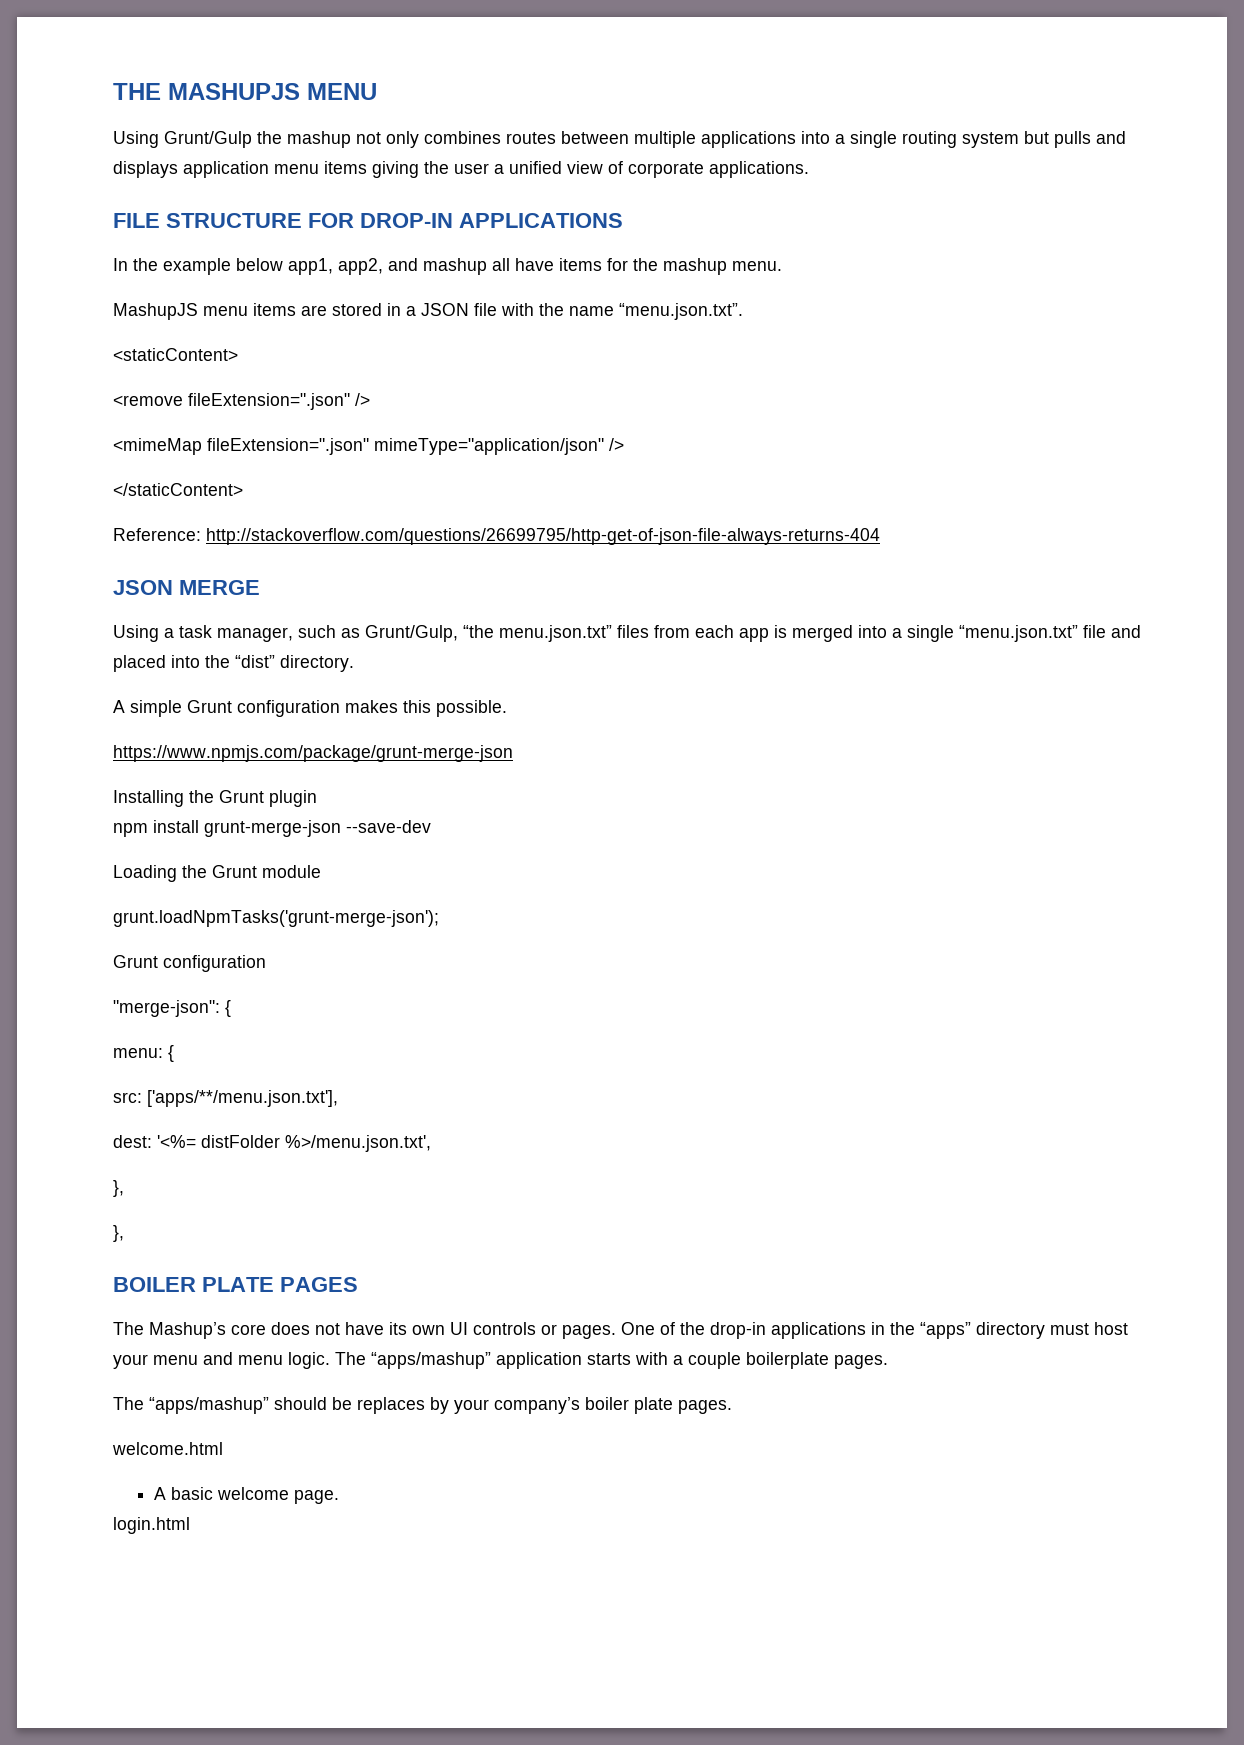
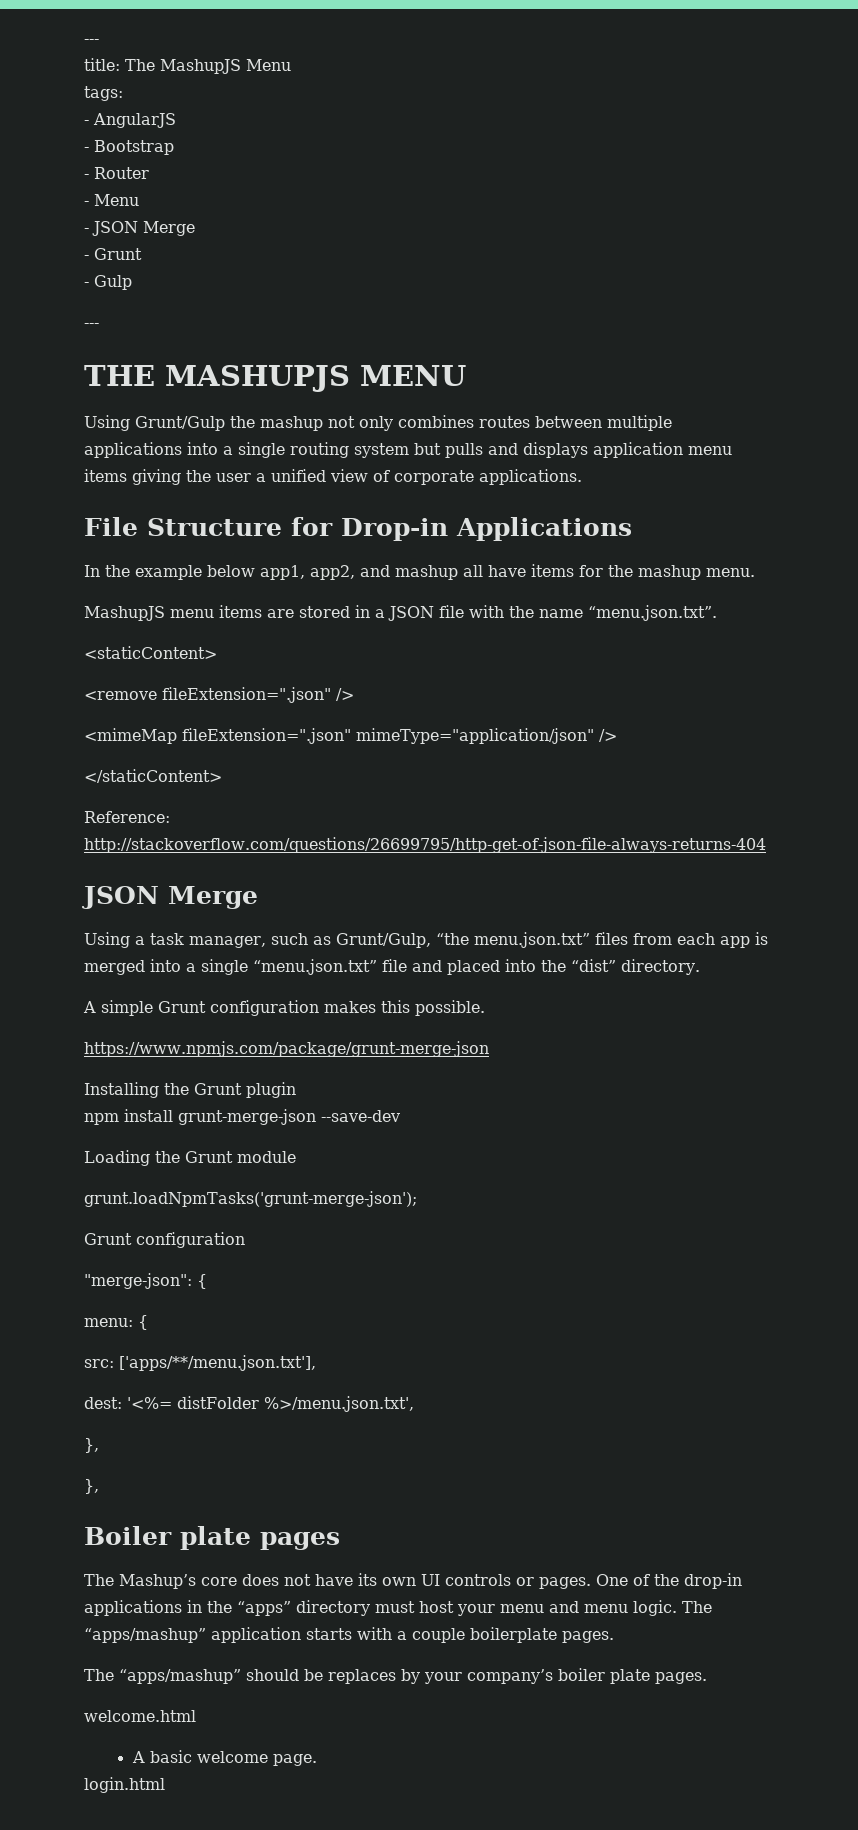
(113, 91) none -> [84,39,99,44] [84,58,291,74] [84,86,123,101] [84,113,176,128] [84,140,174,155] [84,167,149,179] [84,194,139,206] [84,221,195,236] [84,248,142,260] [84,275,132,290] [84,323,99,328] --- // title: The MashupJS Menu // tags: // - AngularJS // - Bootstrap // - Router // - Menu // - JSON Merge // - Grunt // - Gulp // --- //
[113,213,623,228] FILE STRUCTURE FOR DROP-IN APPLICATIONS -> [84,517,632,541] File Structure for Drop-in Applications
[179,580,260,595] MERGE -> [168,886,258,909] Merge
[113,1277,358,1292] BOILER PLATE PAGES -> [84,1526,340,1550] Boiler plate pages

